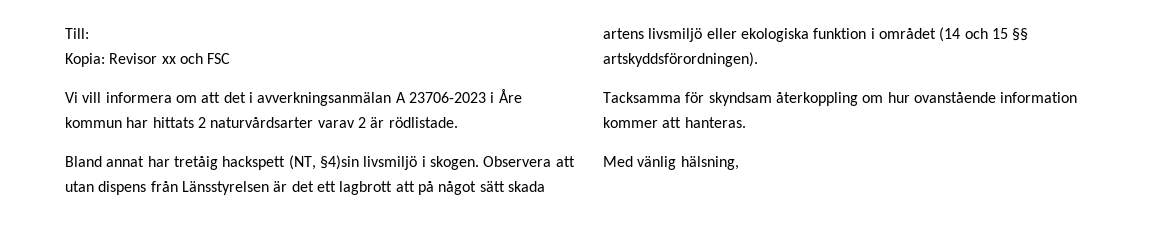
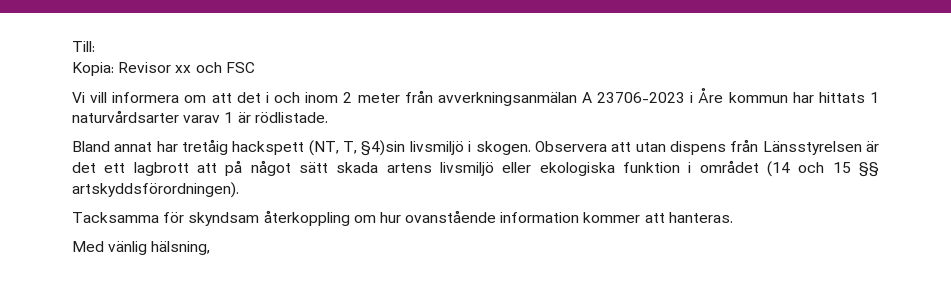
(253, 97) none -> [274,90,433,103] och inom 2 meter från
[197,117,206,128] 2 -> [869,92,879,103] 1
[357,117,366,128] 2 -> [224,112,234,123] 1
(316, 162) none -> [343,141,358,154] T,

